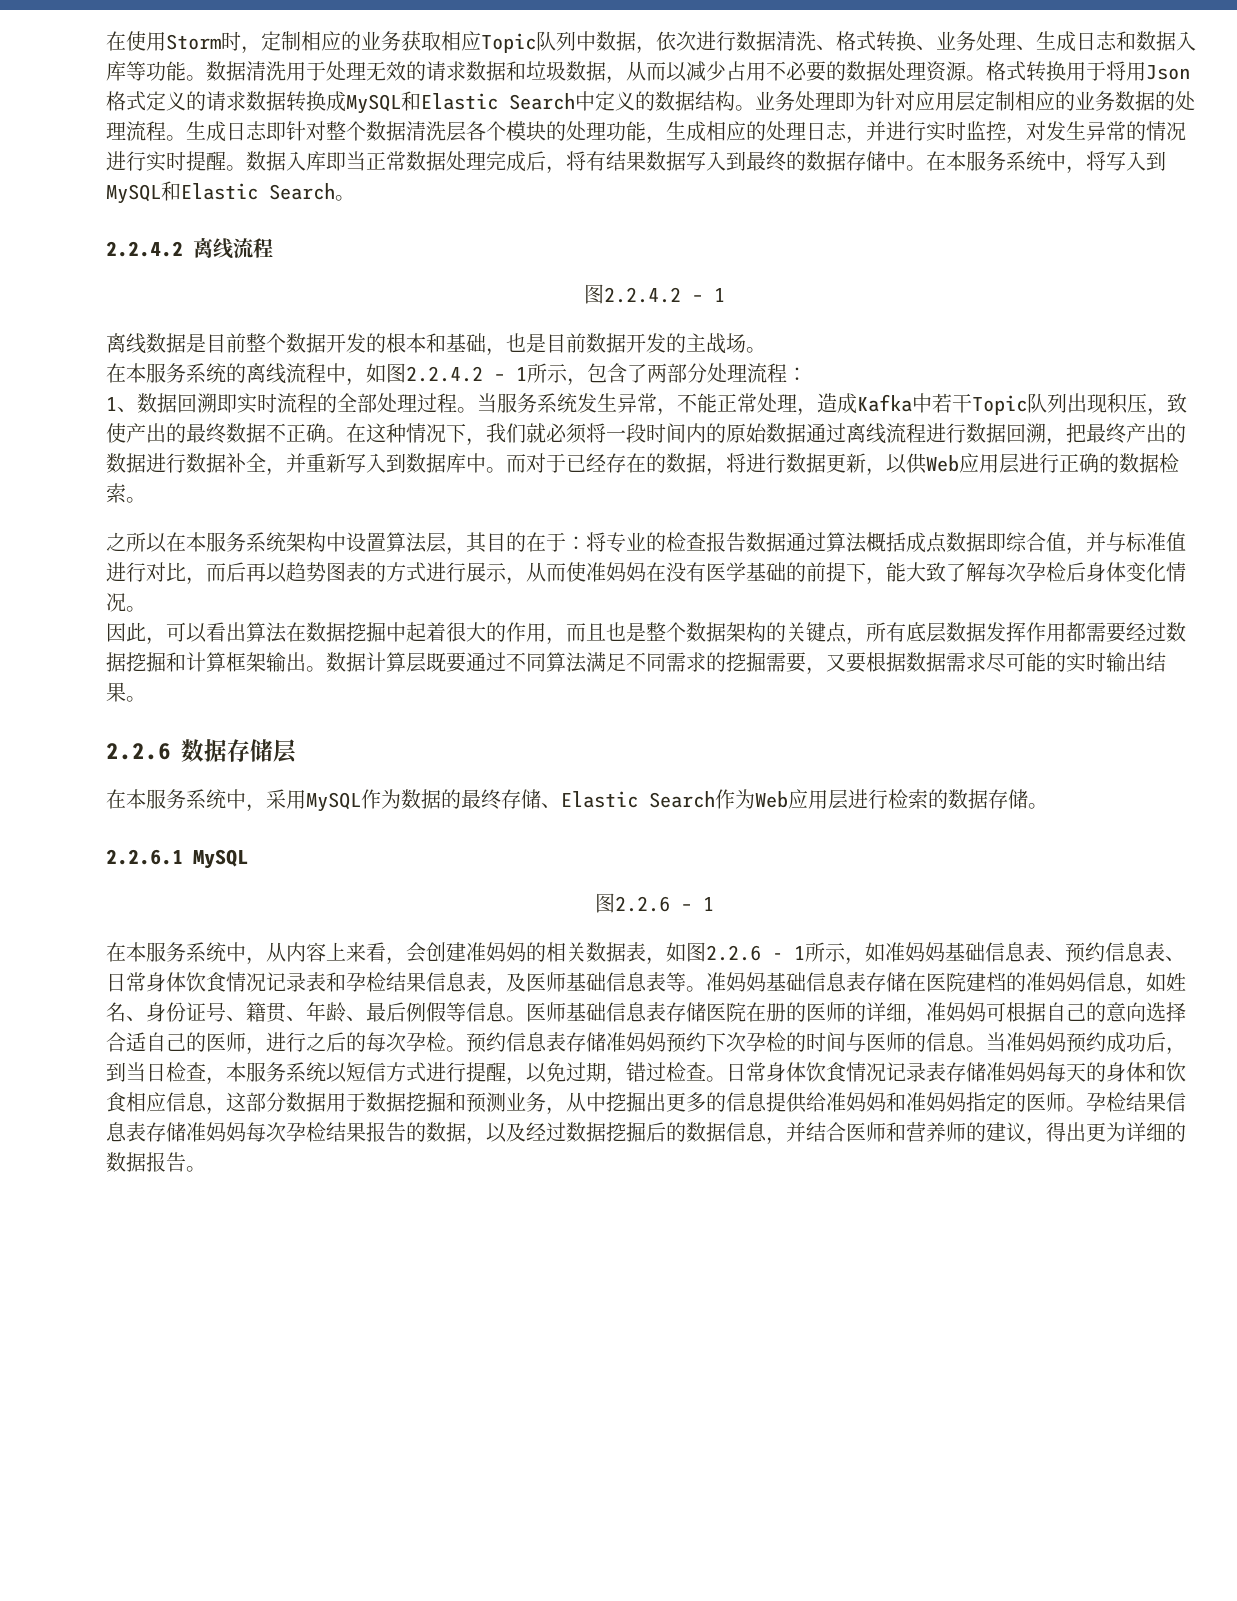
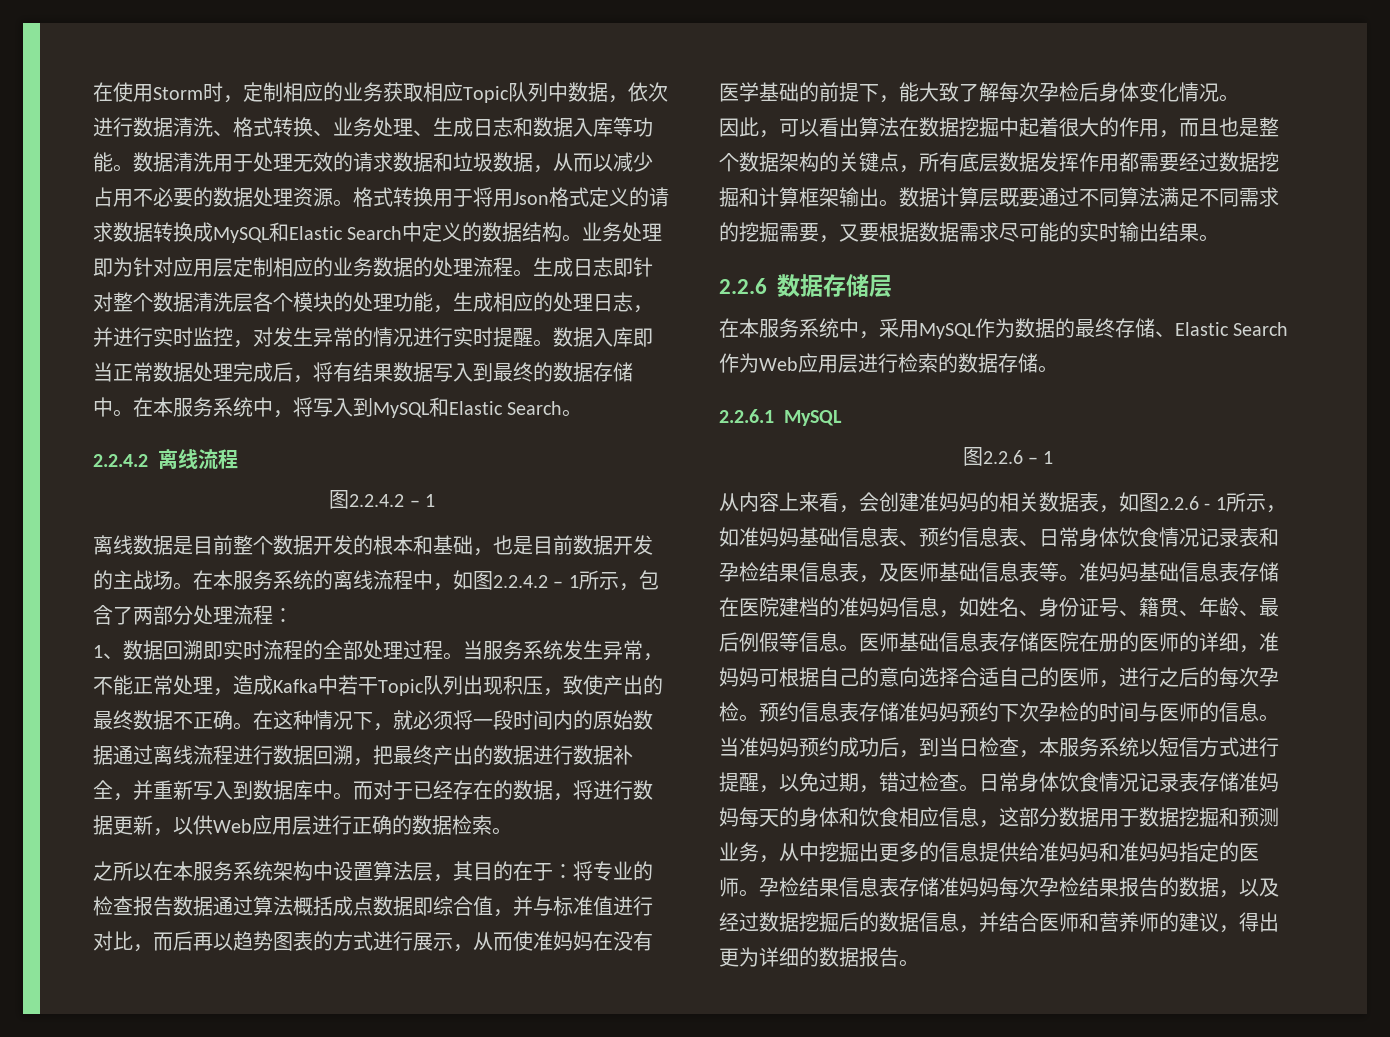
(766, 350) // -> (193, 586) none
[486,423,526,443] 我们 -> (393, 727) none
[106,942,266,965] 在本服务系统中， -> (1054, 457) none

